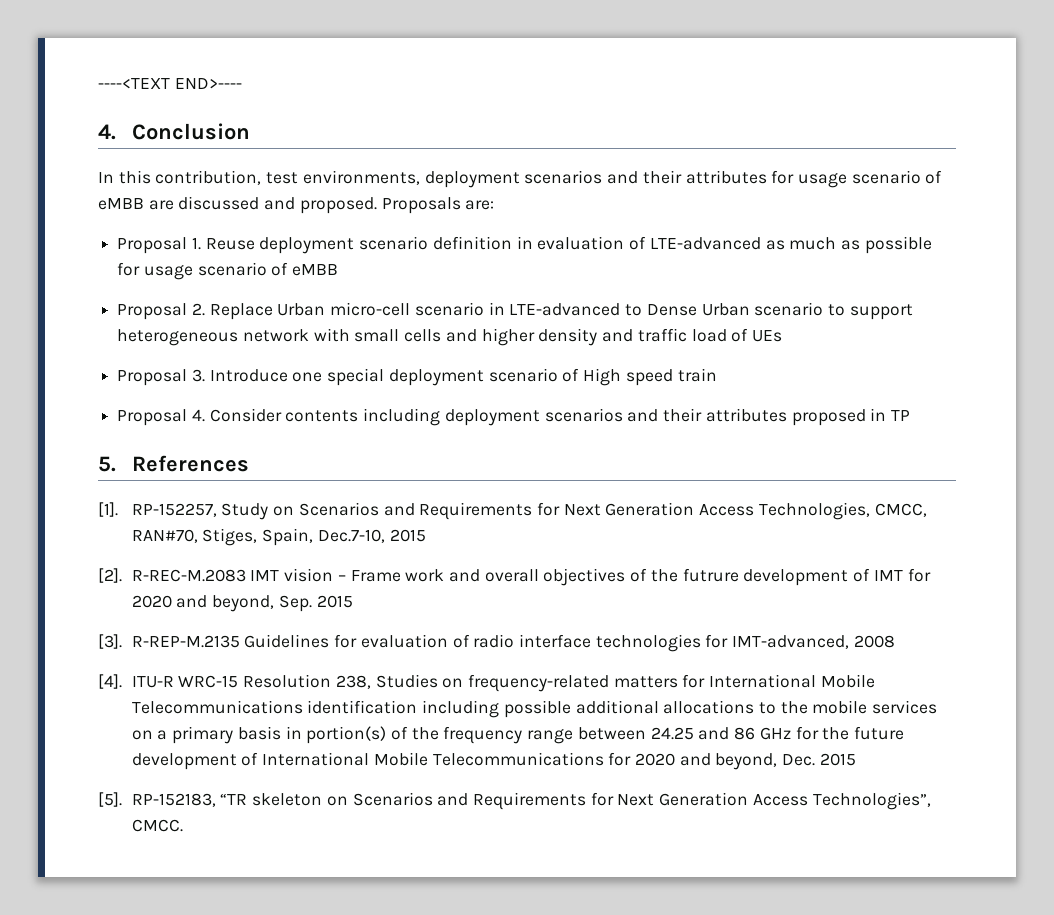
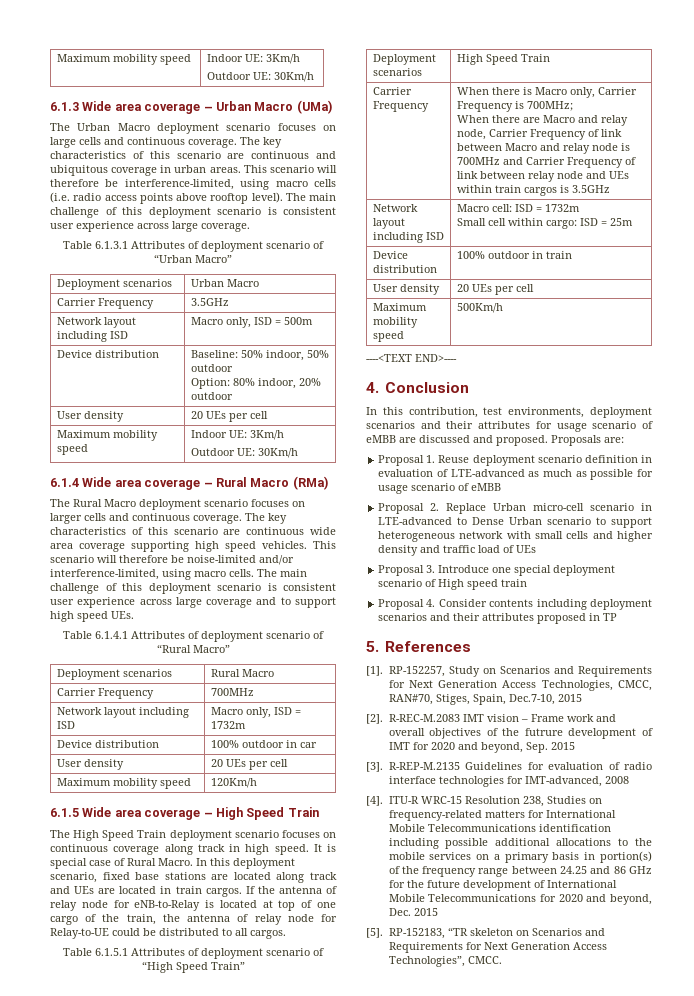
(98, 83) none -> [56,54,191,65] [206,54,300,64] [206,72,314,82] [50,100,333,114] [50,123,336,134] [50,137,282,148] [50,151,336,159] [50,165,337,176] [50,179,336,190] [50,192,336,204] [50,207,336,218] [50,221,250,232] [63,241,324,252] [154,254,232,263] [56,279,172,290] [190,279,259,287] [56,298,154,309] [190,298,229,306] [56,317,136,328] [56,331,128,342] [190,317,313,328] [56,350,159,358] [190,350,329,361] [190,364,233,372] [190,378,321,389] [190,392,233,400] [56,411,124,422] [190,411,268,422] [56,430,158,441] [56,444,88,455] [190,430,284,440] [190,448,298,458] [50,476,329,490] [50,499,305,510] [50,513,287,524] [50,527,336,535] [50,541,336,552] [50,555,294,565] [50,569,307,580] [50,583,336,594] [50,597,336,608] [50,611,134,622] [63,631,324,642] [156,644,230,653] [56,669,172,680] [210,669,274,677] [56,688,154,699] [210,688,254,696] [56,707,189,718] [56,721,75,729] [210,707,301,718] [210,721,246,729] [56,740,159,748] [210,740,317,748] [56,759,124,770] [210,759,288,770] [56,778,191,789] [210,778,257,788] [50,807,319,820] [50,830,336,841] [50,844,336,855] [50,858,295,869] [50,872,338,883] [50,886,337,897] [50,900,336,911] [50,914,338,925] [50,928,286,939] [63,948,324,959] [141,961,245,973] [372,54,436,65] [372,68,422,76] [456,54,550,65] [372,87,412,95] [372,101,429,112] [456,87,637,98] [456,101,573,112] [456,115,628,126] [456,129,622,140] [456,143,630,154] [456,157,636,168] [456,171,629,182] [456,185,610,196] [372,204,418,212] [372,218,405,229] [372,232,444,243] [456,204,580,212] [456,218,633,229] [372,251,408,259] [372,265,437,273] [456,251,572,259] [372,284,440,295] [456,284,534,295] [372,303,427,311] [372,317,418,328] [372,331,404,342] [456,303,503,313] Maximum mobility speed | Indoor UE: 3Km/h // Outdoor UE: 30Km/h // 6.1.3 Wide area coverage – Urban Macro (UMa) // The Urban Macro deployment scenario focuses on large cells and continuous coverage. The key characteristics of this scenario are continuous and ubiquitous coverage in urban areas. This scenario will therefore be interference-limited, using macro cells (i.e. radio access points above rooftop level). The main challenge of this deployment scenario is consistent user experience across large coverage. // Table 6.1.3.1 Attributes of deployment scenario of “Urban Macro” // Deployment scenarios | Urban Macro // Carrier Frequency | 3.5GHz // Network layout including ISD | Macro only, ISD = 500m // Device distribution | Baseline: 50% indoor, 50% outdoor // Option: 80% indoor, 20% outdoor // User density | 20 UEs per cell // Maximum mobility speed | Indoor UE: 3Km/h // Outdoor UE: 30Km/h // 6.1.4 Wide area coverage – Rural Macro (RMa) // The Rural Macro deployment scenario focuses on larger cells and continuous coverage. The key characteristics of this scenario are continuous wide area coverage supporting high speed vehicles. This scenario will therefore be noise-limited and/or interference-limited, using macro cells. The main challenge of this deployment scenario is consistent user experience across large coverage and to support high speed UEs. // Table 6.1.4.1 Attributes of deployment scenario of “Rural Macro” // Deployment scenarios | Rural Macro // Carrier Frequency | 700MHz // Network layout including ISD | Macro only, ISD = 1732m // Device distribution | 100% outdoor in car // User density | 20 UEs per cell // Maximum mobility speed | 120Km/h // 6.1.5 Wide area coverage – High Speed Train // The High Speed Train deployment scenario focuses on continuous coverage along track in high speed. It is special case of Rural Macro. In this deployment scenario, fixed base stations are located along track and UEs are located in train cargos. If the antenna of relay node for eNB-to-Relay is located at top of one cargo of the train, the antenna of relay node for Relay-to-UE could be distributed to all cargos. // Table 6.1.5.1 Attributes of deployment scenario of “High Speed Train” // Deployment scenarios | High Speed Train // Carrier Frequency | When there is Macro only, Carrier Frequency is 700MHz; // When there are Macro and relay node, Carrier Frequency of link between Macro and relay node is 700MHz and Carrier Frequency of link between relay node and UEs within train cargos is 3.5GHz // Network layout including ISD | Macro cell: ISD = 1732m // Small cell within cargo: ISD = 25m // Device distribution | 100% outdoor in train // User density | 20 UEs per cell // Maximum mobility speed | 500Km/h //

